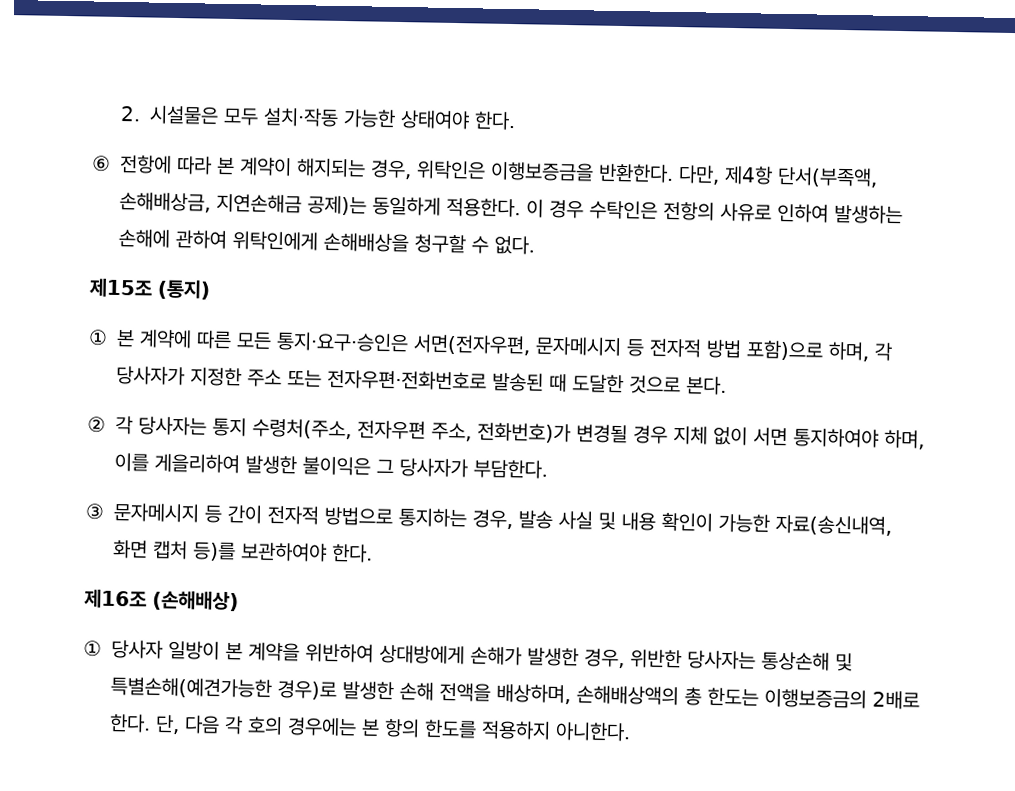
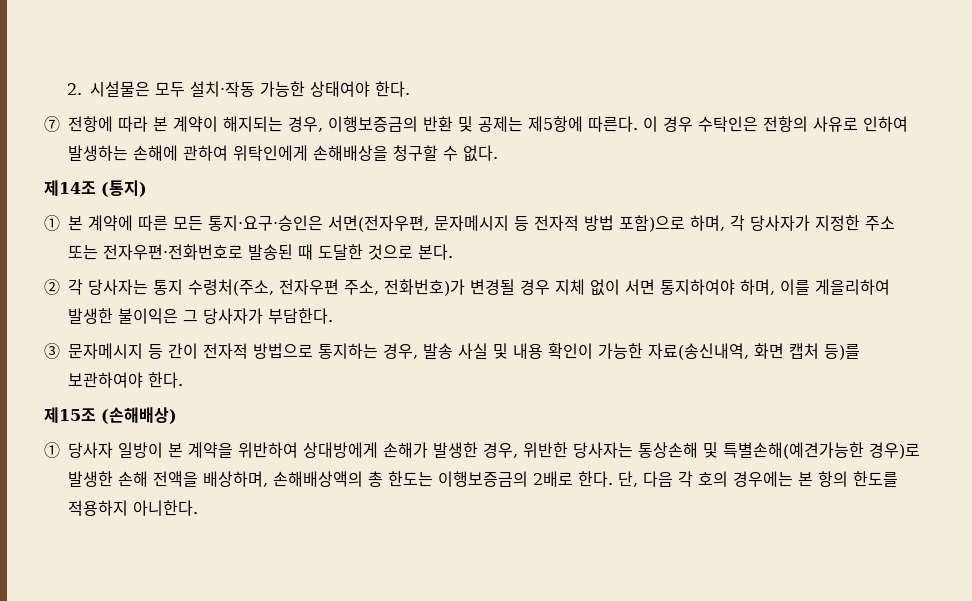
[91,155,111,172] ⑥ -> [44,116,60,132] ⑦
[416,160,878,188] [119,191,521,218] 위탁인은 이행보증금을 반환한다. 다만, 제4항 단서(부족액, 손해배상금, 지연손해금 공제)는 동일하게 적용한다. -> [328,116,638,132] 이행보증금의 반환 및 공제는 제5항에 따른다.
[89,278,153,298] 제15조 -> [44,180,96,196] 제14조
[84,589,147,609] 제16조 -> [44,407,96,423] 제15조

